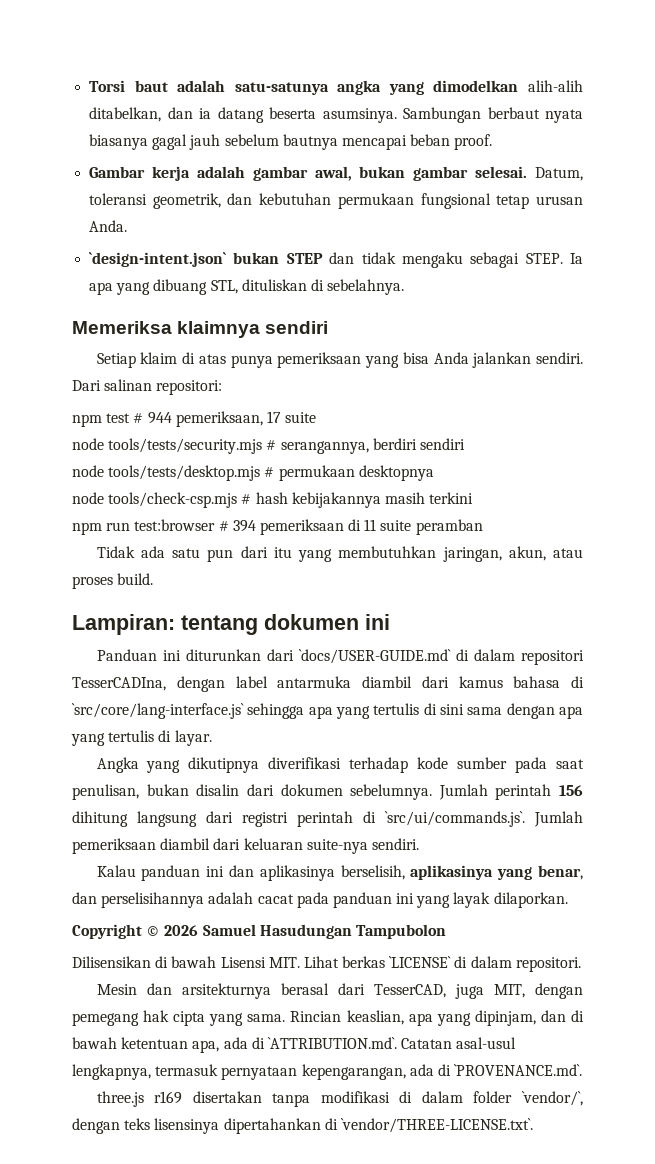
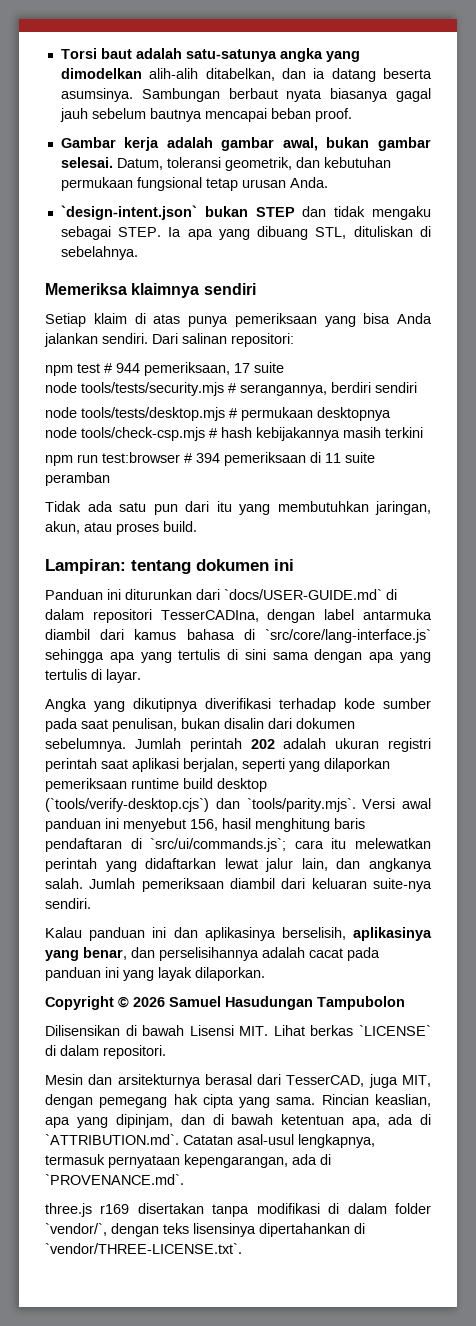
[559,785,583,796] [72,811,525,827] 156 dihitung langsung dari registri perintah di `src/ui/commands.js`. -> [250,738,431,752] [45,758,390,772] [45,778,267,792] [45,798,431,812] [45,818,365,832] [45,838,431,852] [45,858,432,872] [45,878,83,889] 202 adalah ukuran registri perintah saat aplikasi berjalan, seperti yang dilaporkan pemeriksaan runtime build desktop (`tools/verify-desktop.cjs`) dan `tools/parity.mjs`. Versi awal panduan ini menyebut 156, hasil menghitung baris pendaftaran di `src/ui/commands.js`; cara itu melewatkan perintah yang didaftarkan lewat jalur lain, dan angkanya salah.

